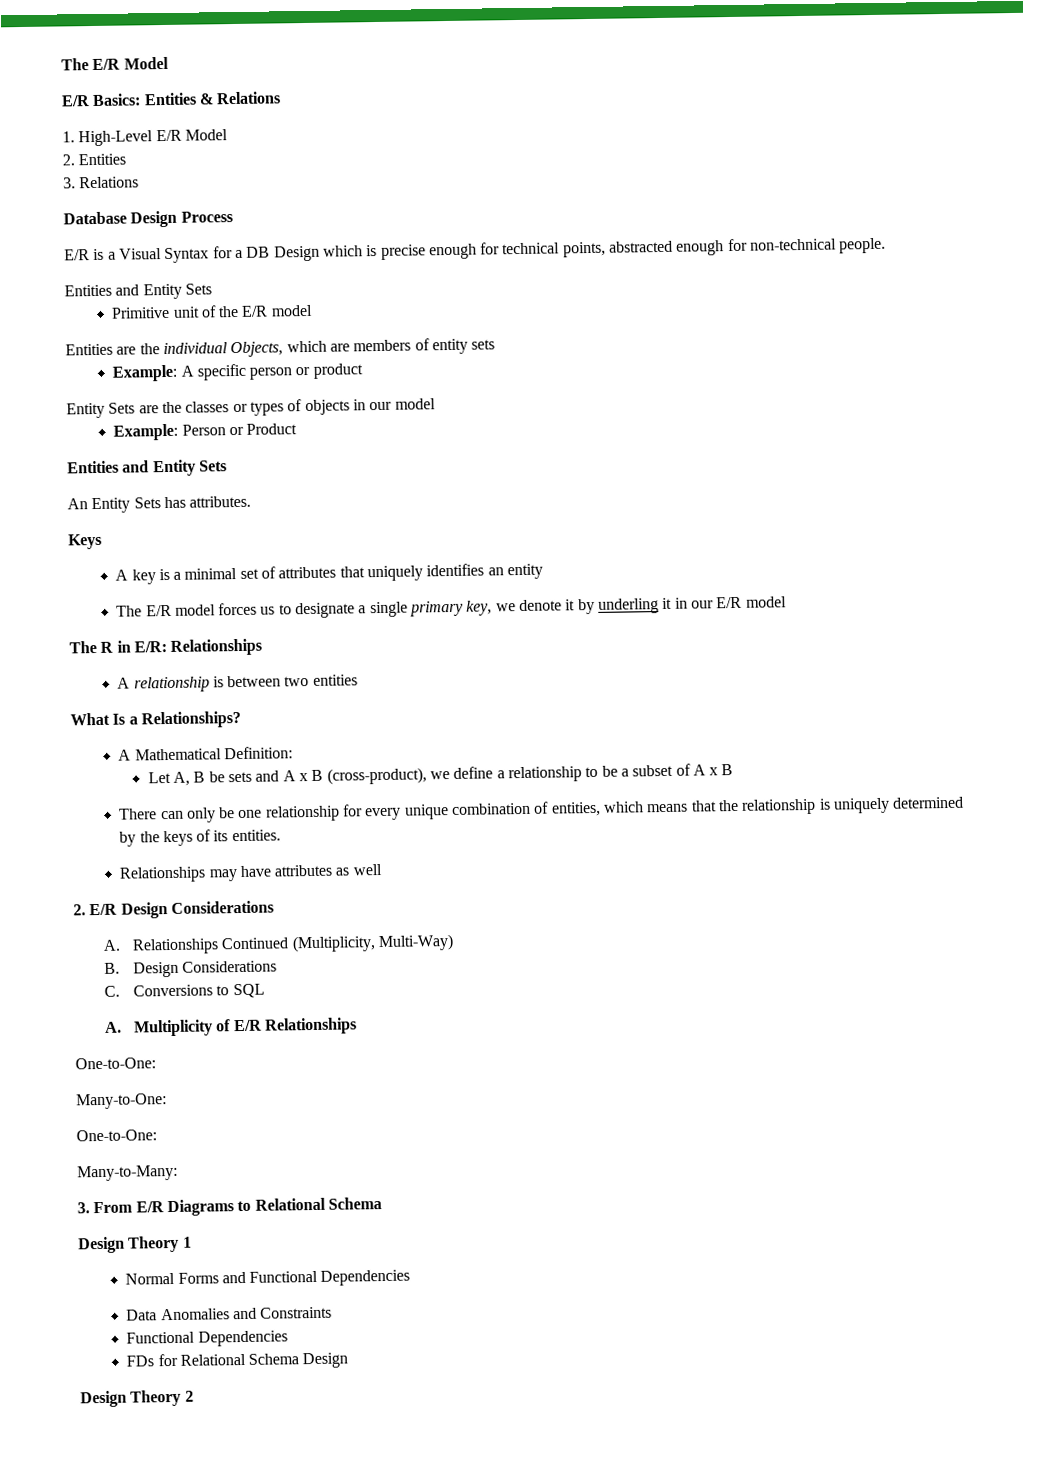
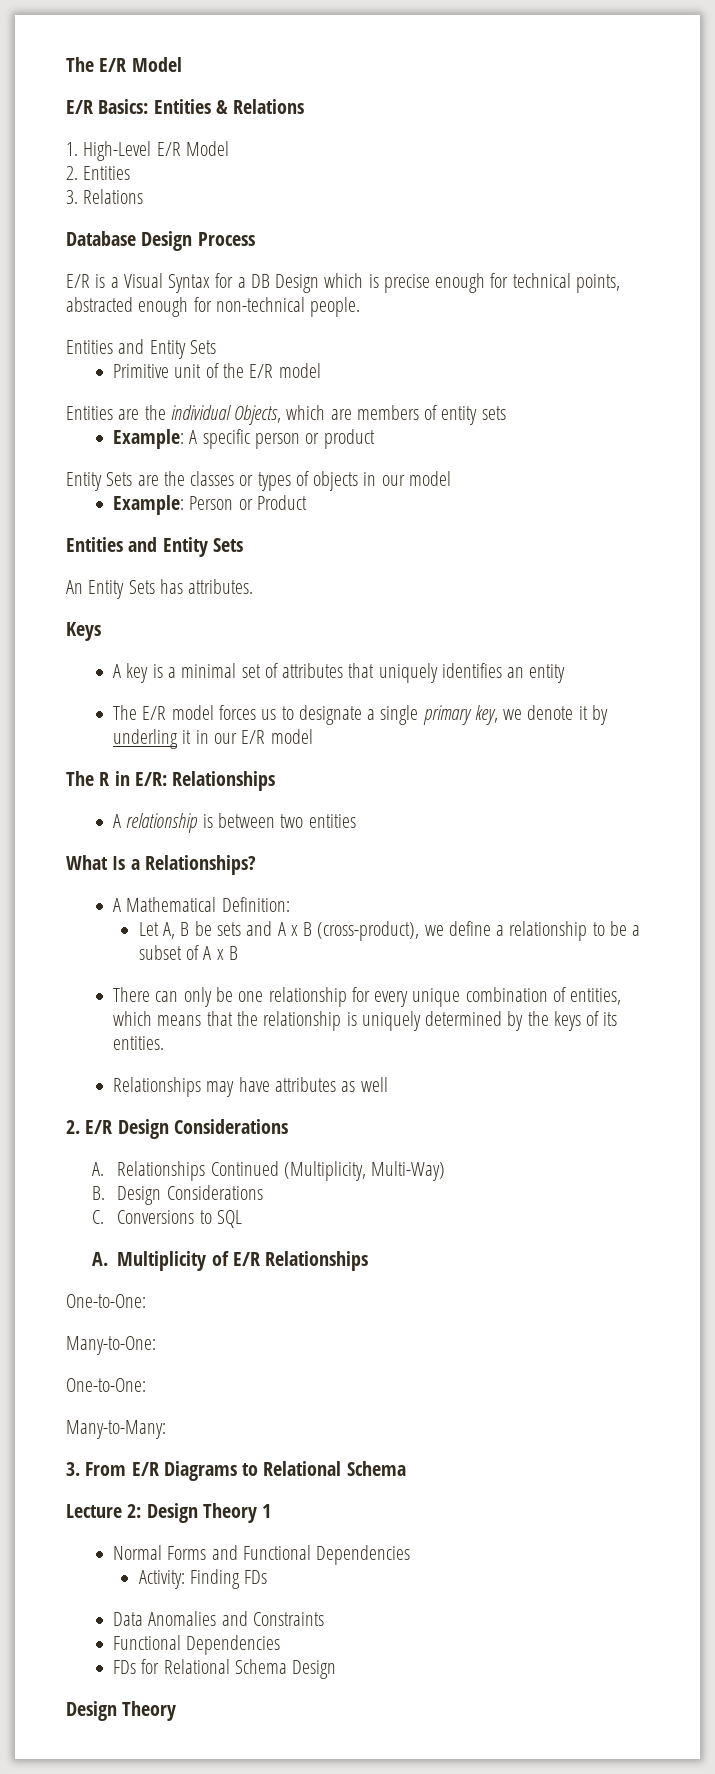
(382, 1203) none -> [66,1504,142,1518] Lecture 2:
(411, 1277) none -> [138,1569,268,1589] // Activity: Finding FDs
[184,1390,194,1402] 2 -> (177, 1711) none

